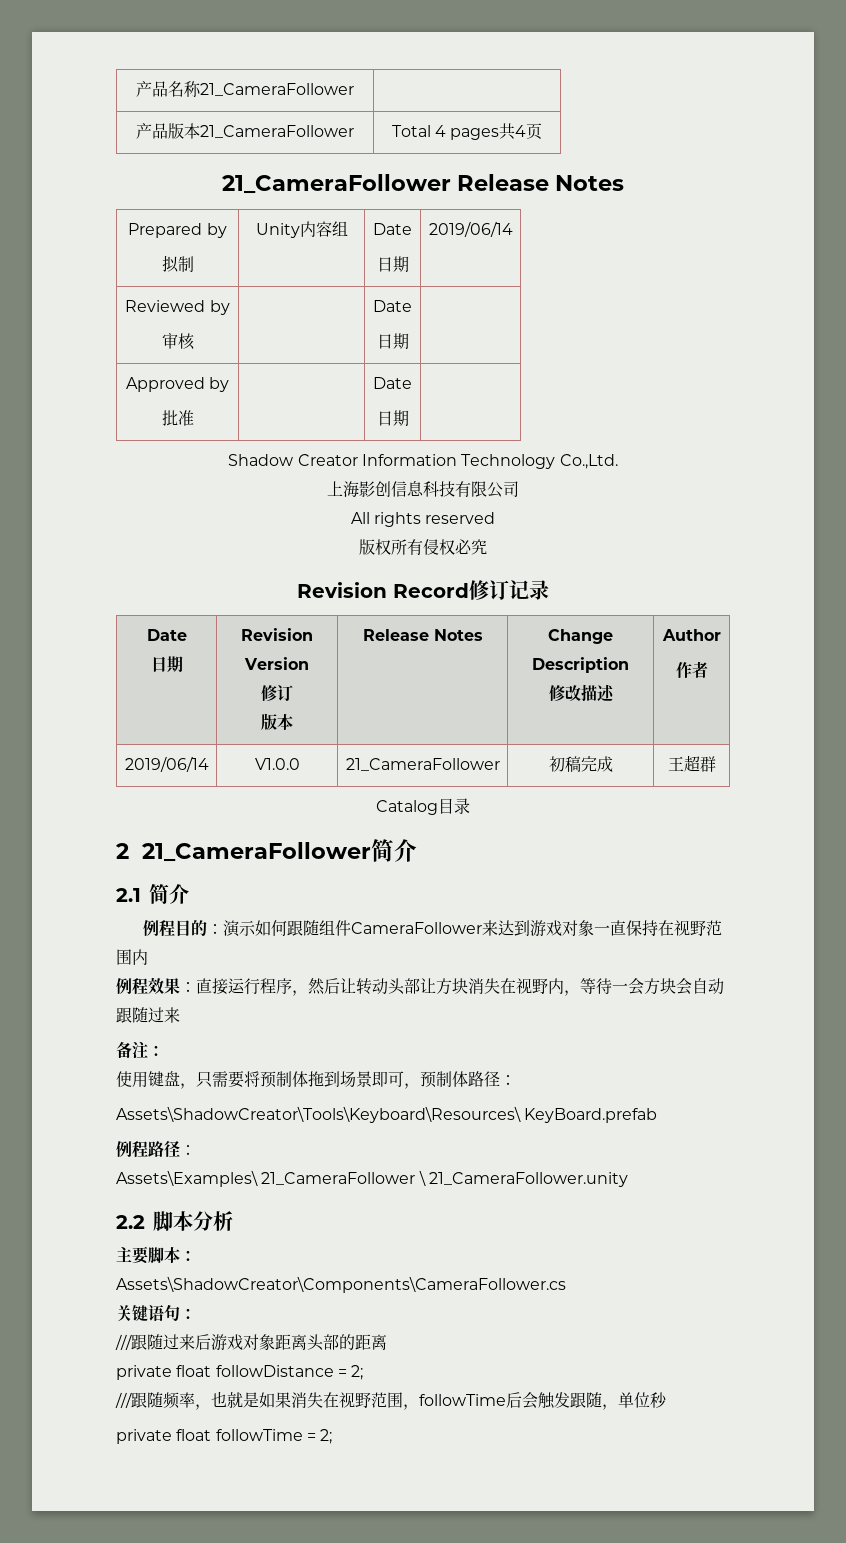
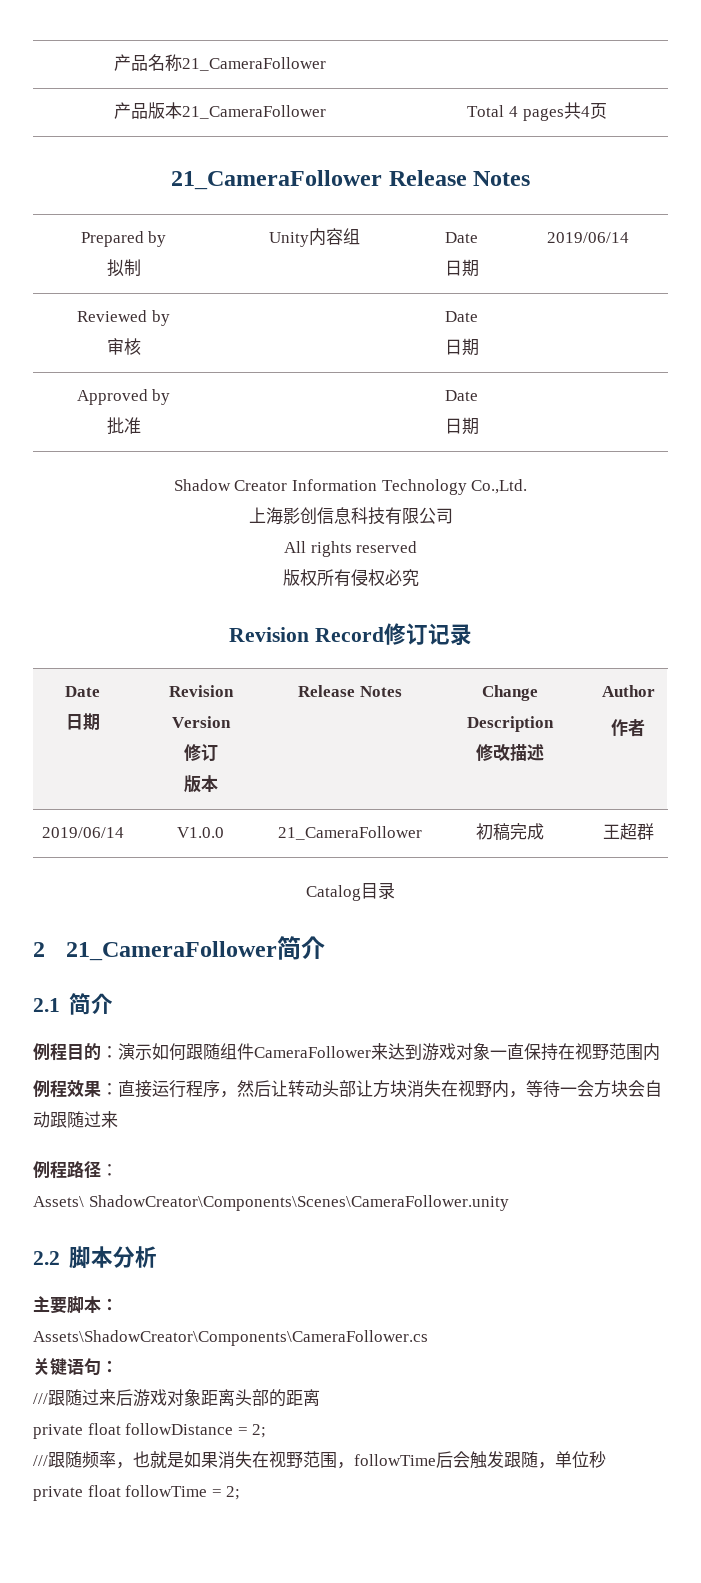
[116,1041,164,1059] [116,1071,516,1089] [116,1106,658,1123] // 备注： // 使用键盘，只需要将预制体拖到场景即可，预制体路径： // Assets\ShadowCreator\Tools\Keyboard\Resources\ KeyBoard.prefab -> (118, 1119) none
[116,1170,628,1187] Assets\Examples\ 21_CameraFollower \ 21_CameraFollower.unity -> [33,1195,509,1211] Assets\ ShadowCreator\Components\Scenes\CameraFollower.unity

